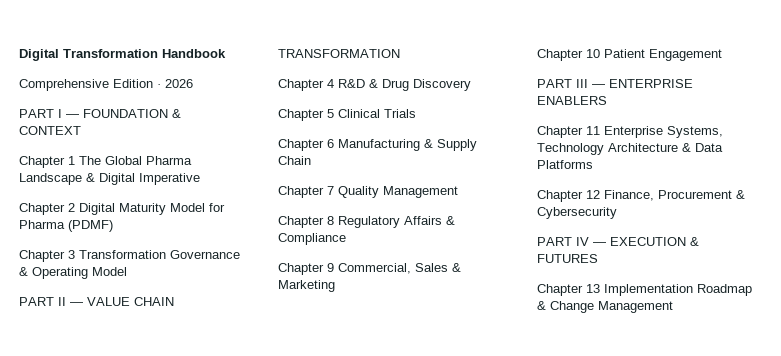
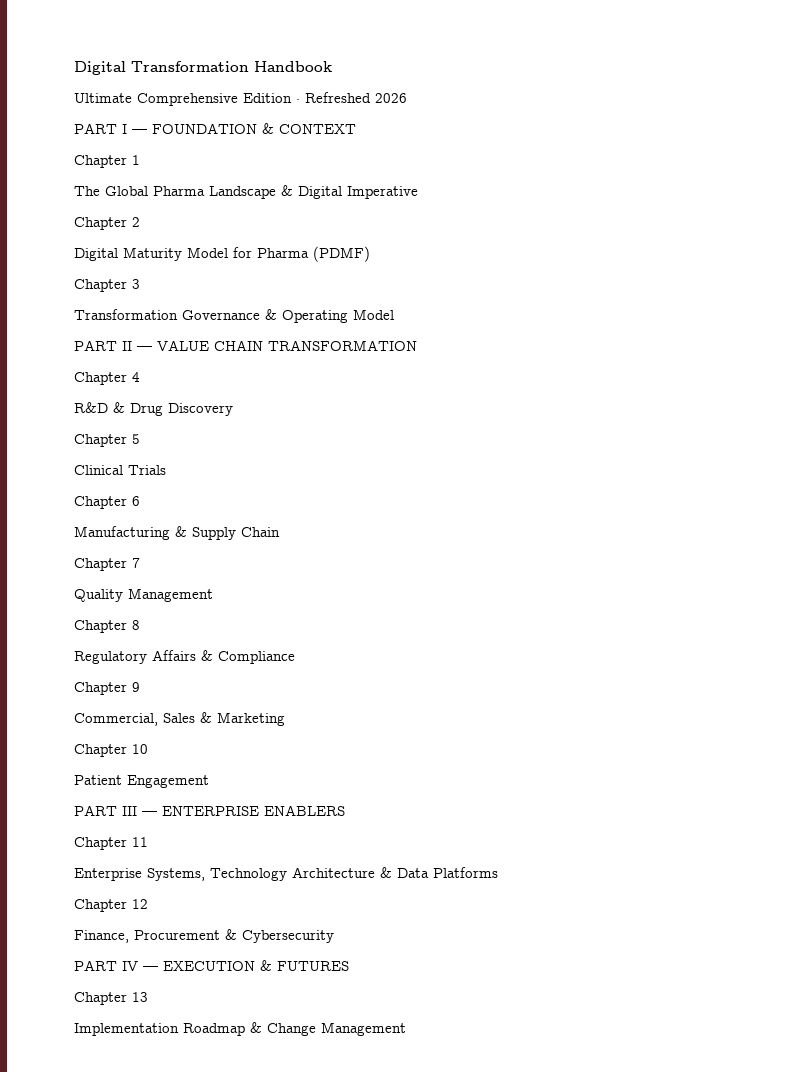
(226, 53) none -> [74,93,132,103] Ultimate
(161, 86) none -> [305,92,371,103] Refreshed
(75, 160) none -> (140, 160) //
(75, 207) none -> (140, 222) //
(75, 254) none -> (140, 284) //
(334, 83) none -> (140, 377) //
(334, 113) none -> (140, 439) //
(334, 143) none -> (140, 501) //
(334, 190) none -> (140, 563) //
(334, 220) none -> (140, 625) //
(334, 267) none -> (140, 687) //
(600, 53) none -> (148, 749) //
(600, 130) none -> (148, 842) //
(600, 194) none -> (148, 904) //
(600, 288) none -> (148, 997) //

